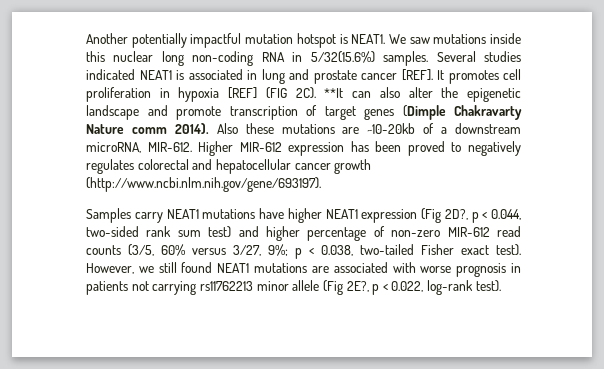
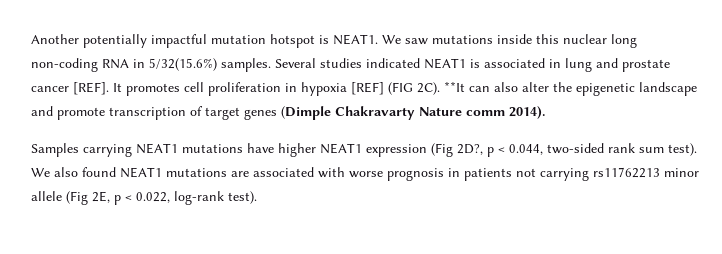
[216,123,521,134] [86,141,521,156] [86,159,372,174] [86,177,321,192] Also these mutations are ~10-20kb of a downstream microRNA, MIR-612. Higher MIR-612 expression has been proved to negatively regulates colorectal and hepatocellular cancer growth (http://www.ncbi.nlm.nih.gov/gene/693197). -> (545, 112) none
[134,212,163,223] carry -> [83,144,132,157] carrying
[208,226,521,241] [86,244,521,259] [86,262,177,274] test) and higher percentage of non-zero MIR-612 read counts (3/5, 60% versus 3/27, 9%; p < 0.038, two-tailed Fisher exact test). However, we still -> [668,143,697,156] [31,167,78,177] test). We also
[346,281,369,292] 2E?, -> [92,191,110,203] 2E,

